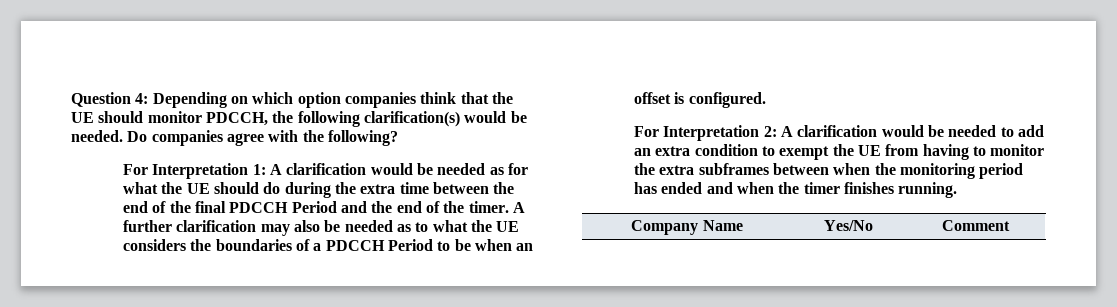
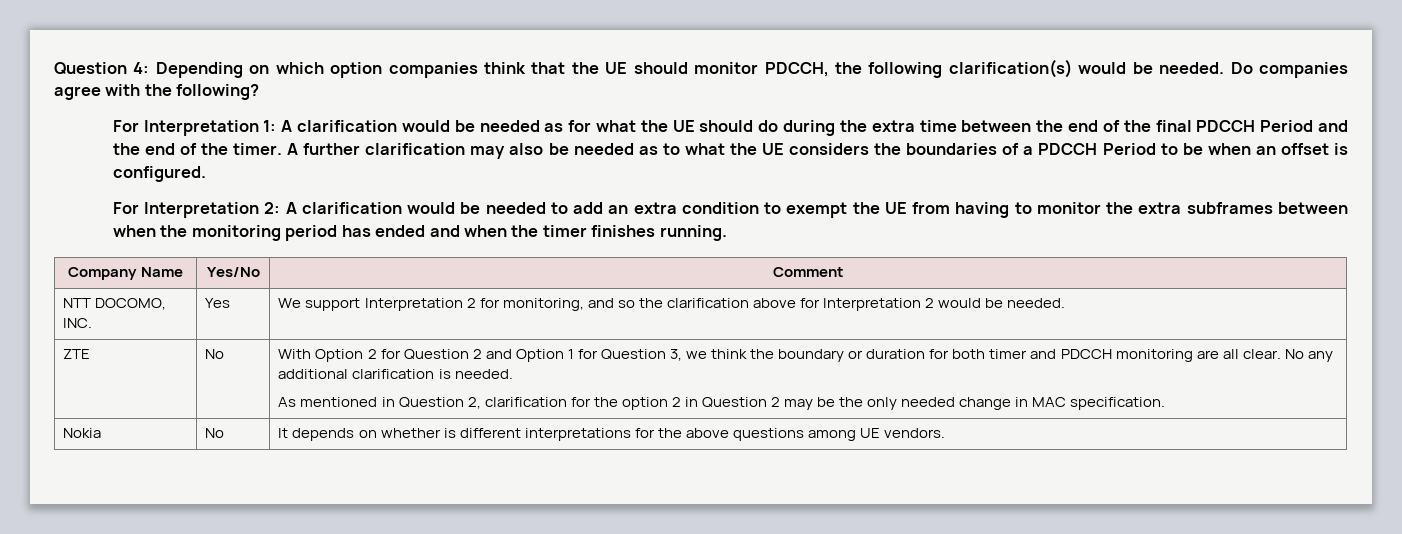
(1010, 225) none -> [63,298,167,310] [63,318,93,328] [205,298,231,308] [278,298,1066,311] [63,349,91,359] [205,349,225,359] [278,349,1333,362] [278,369,513,379] [278,397,1166,410] [63,428,102,438] [205,428,225,438] [278,428,946,441] // NTT DOCOMO, INC. | Yes | We support Interpretation 2 for monitoring, and so the clarification above for Interpretation 2 would be needed. // ZTE | No | With Option 2 for Question 2 and Option 1 for Question 3, we think the boundary or duration for both timer and PDCCH monitoring are all clear. No any additional clarification is needed. // As mentioned in Question 2, clarification for the option 2 in Question 2 may be the only needed change in MAC specification. // Nokia | No | It depends on whether is different interpretations for the above questions among UE vendors.

